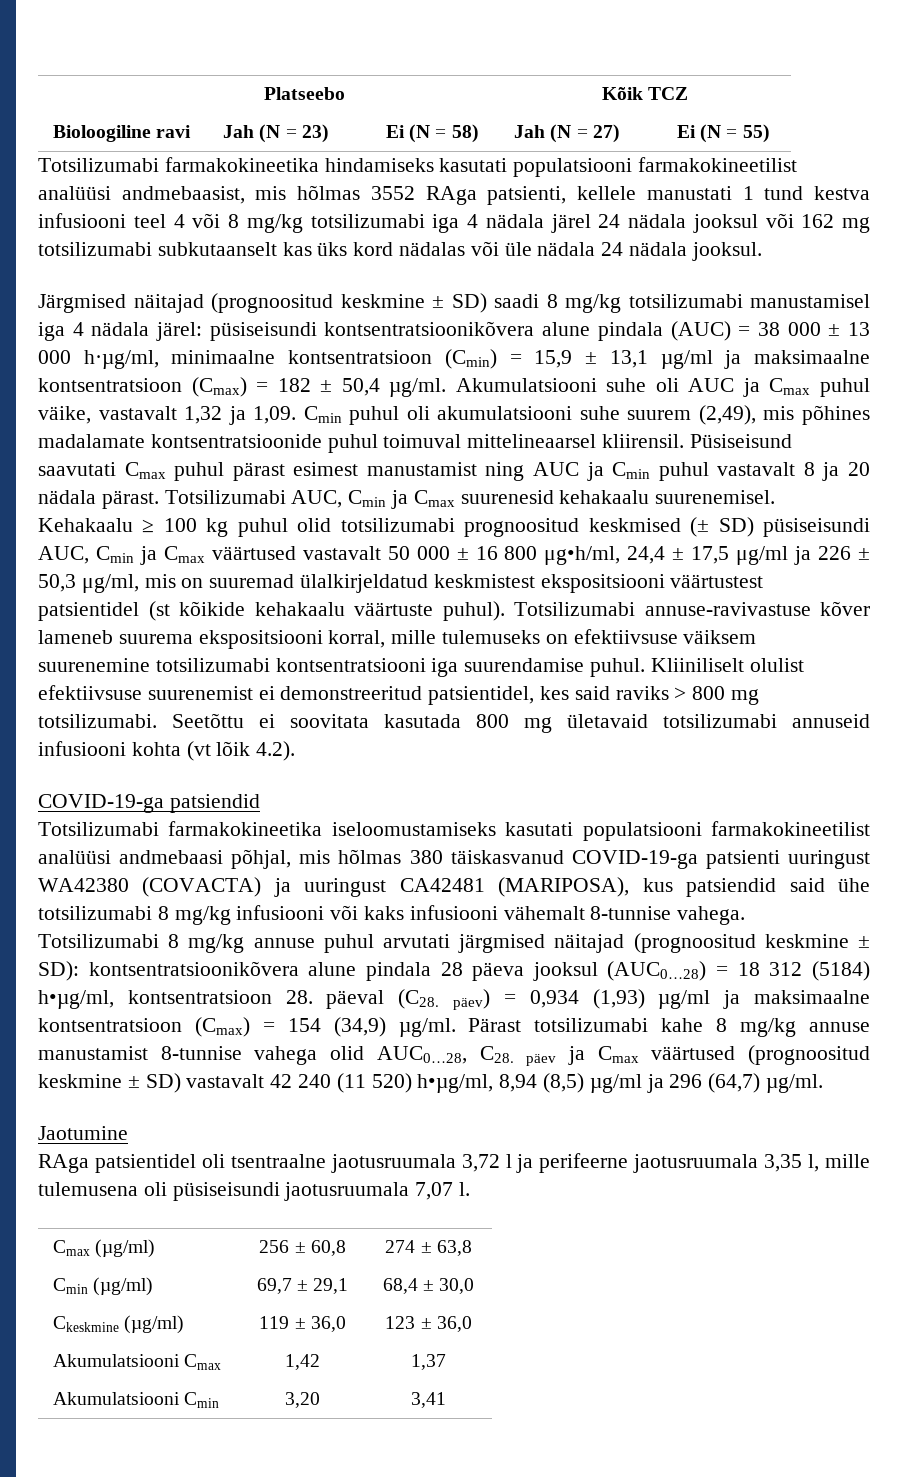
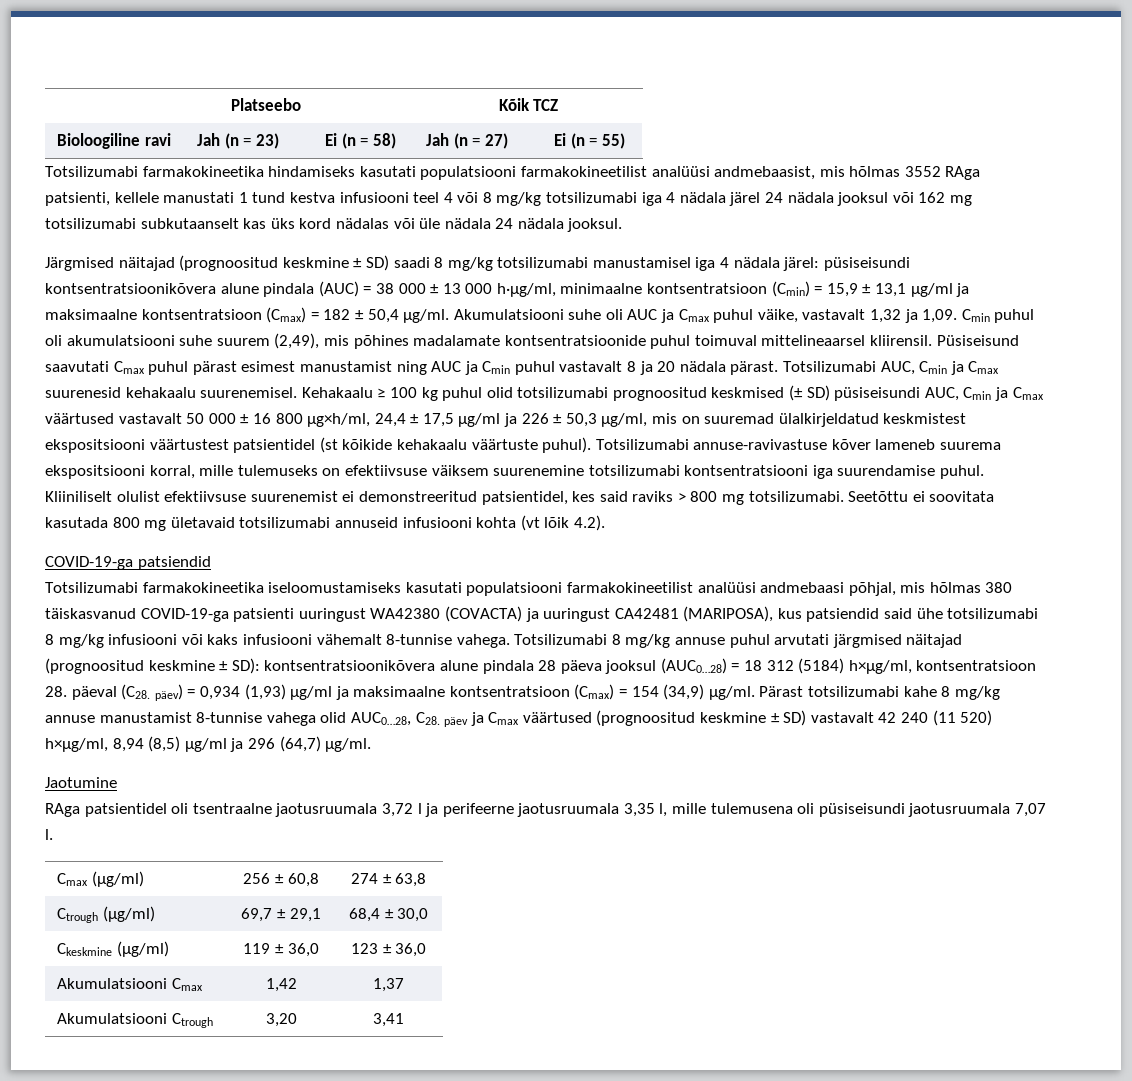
[259,124,281,143] (N -> [224,133,239,149] (n
[408,124,430,143] (N -> [341,133,356,149] (n
[550,124,572,143] (N -> [453,133,468,149] (n
[699,124,721,143] (N -> [570,133,585,149] (n
[544,546,621,565] μg•h/ml, -> [307,413,371,427] μg×h/ml,
[38,990,114,1009] h•µg/ml, -> [848,660,912,674] h×µg/ml,
[417,1074,494,1093] h•µg/ml, -> [45,738,108,752] h×µg/ml,
[53,1278,89,1294] Cmin -> [57,908,99,923] Ctrough
[184,1392,220,1408] Cmin -> [171,1013,213,1028] Ctrough

